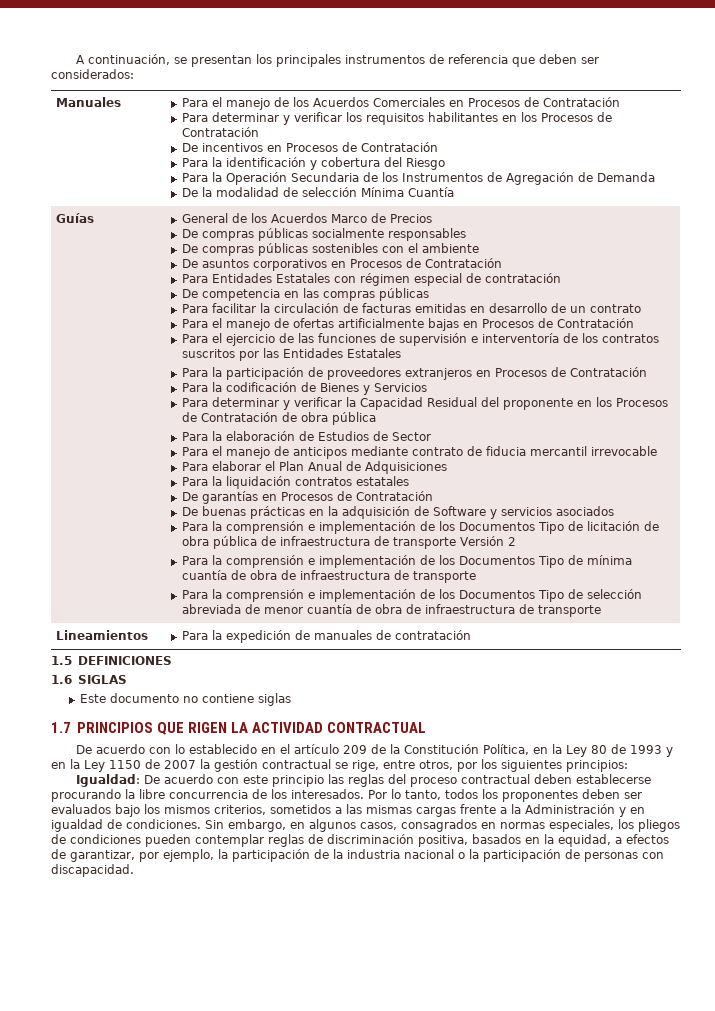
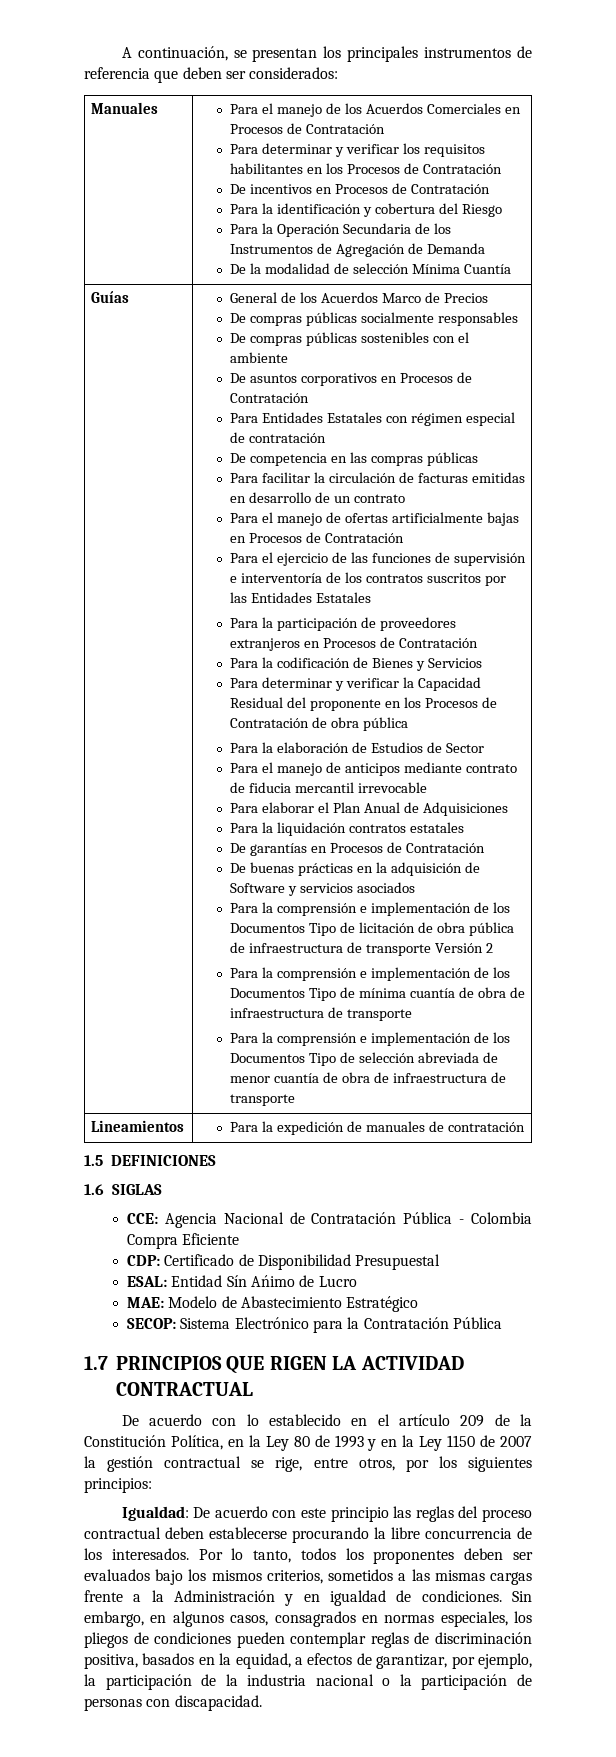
[79,693,291,706] Este documento no contiene siglas -> [127,1212,532,1228] [127,1233,240,1249] [127,1254,441,1270] [127,1275,357,1287] [127,1296,419,1312] [127,1317,503,1333] CCE: Agencia Nacional de Contratación Pública - Colombia Compra Eficiente // CDP: Certificado de Disponibilidad Presupuestal // ESAL: Entidad Sín Ańimo de Lucro // MAE: Modelo de Abastecimiento Estratégico // SECOP: Sistema Electrónico para la Contratación Pública

